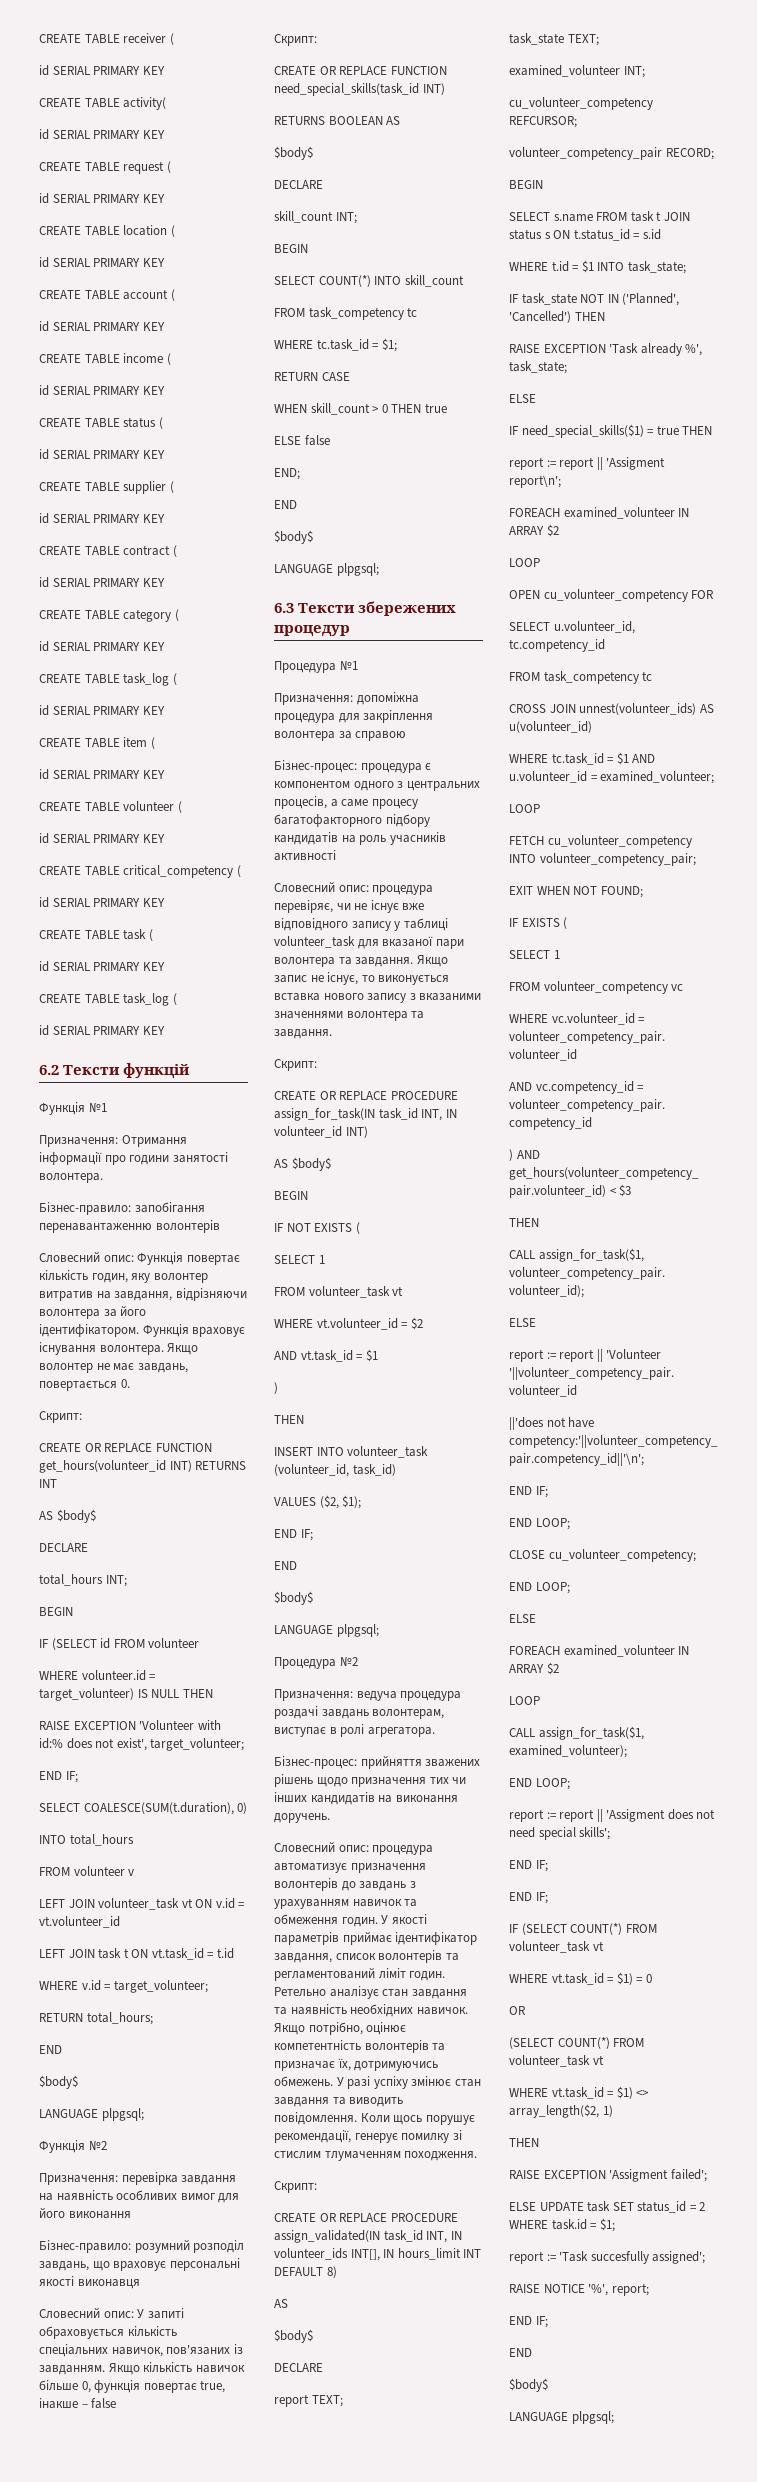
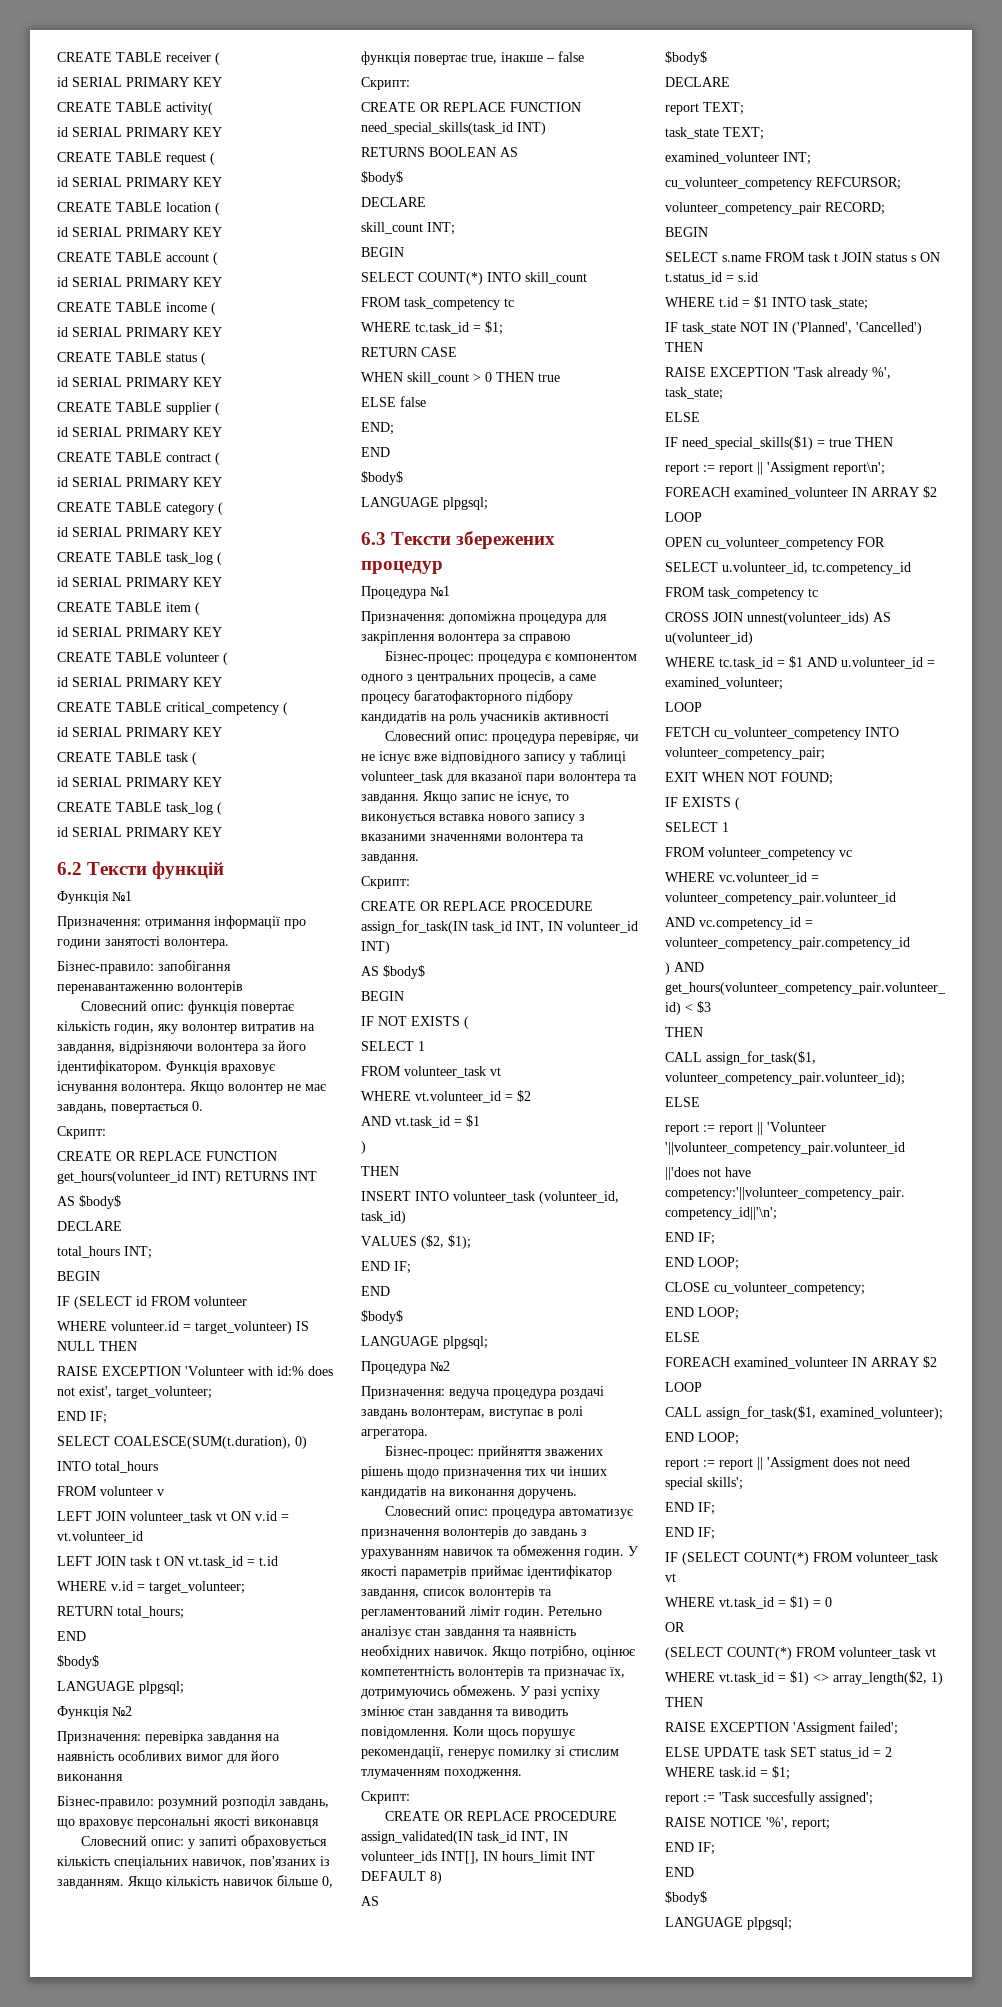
[121,1135,187,1147] Отримання -> [145,919,211,929] отримання
[137,1252,184,1265] Функція -> [188,1000,239,1014] функція
[137,2309,145,2319] У -> [188,1839,196,1849] у

